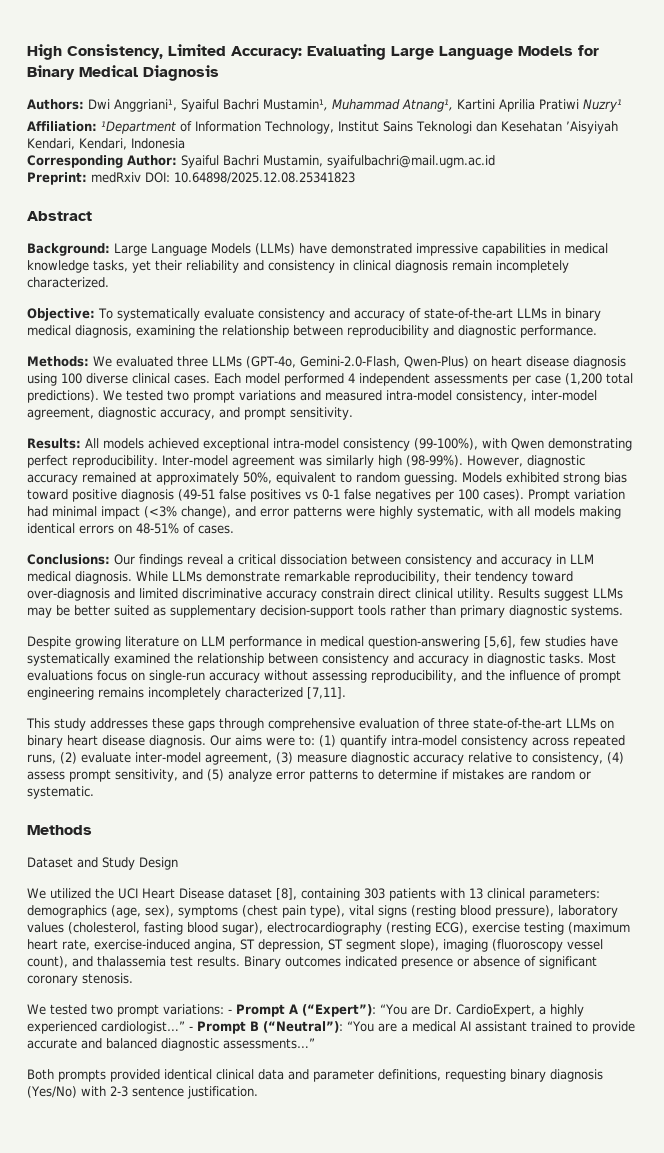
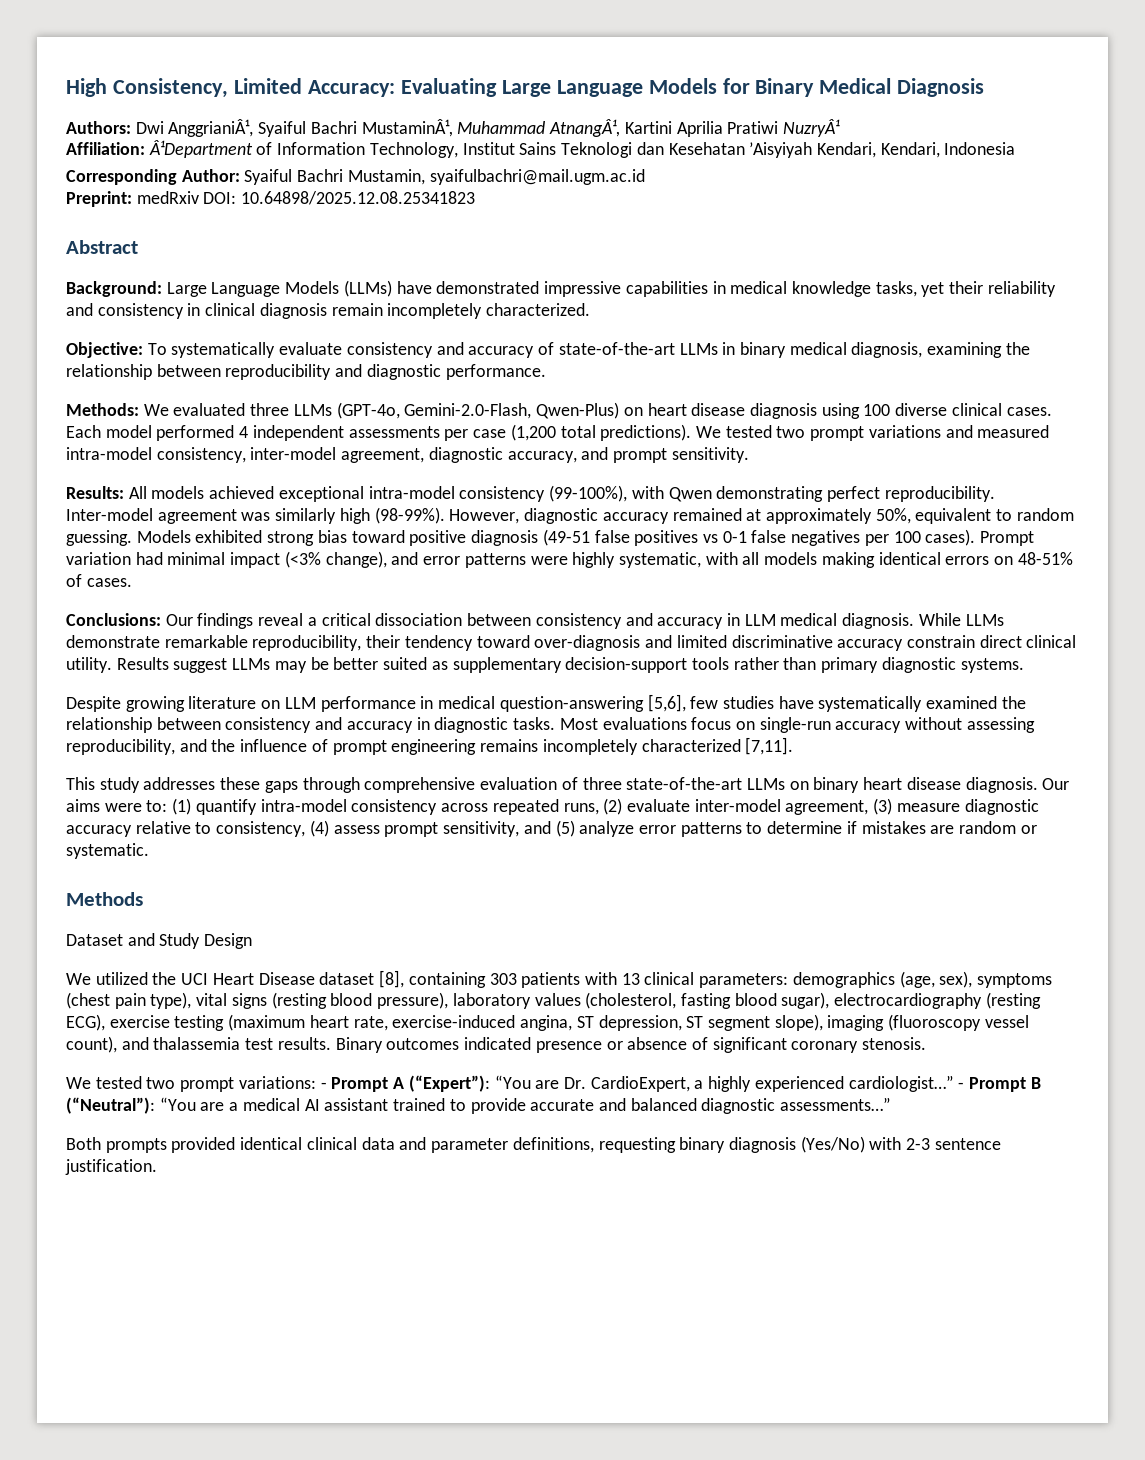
[114,99,453,112] Anggriani¹, Syaiful Bachri Mustamin¹, Muhammad Atnang¹, -> [168,119,621,137] AnggrianiÂ¹, Syaiful Bachri MustaminÂ¹, Muhammad AtnangÂ¹,
[583,99,622,112] Nuzry¹ -> [782,119,840,137] NuzryÂ¹
[101,121,176,134] ¹Department -> [148,140,253,158] Â¹Department

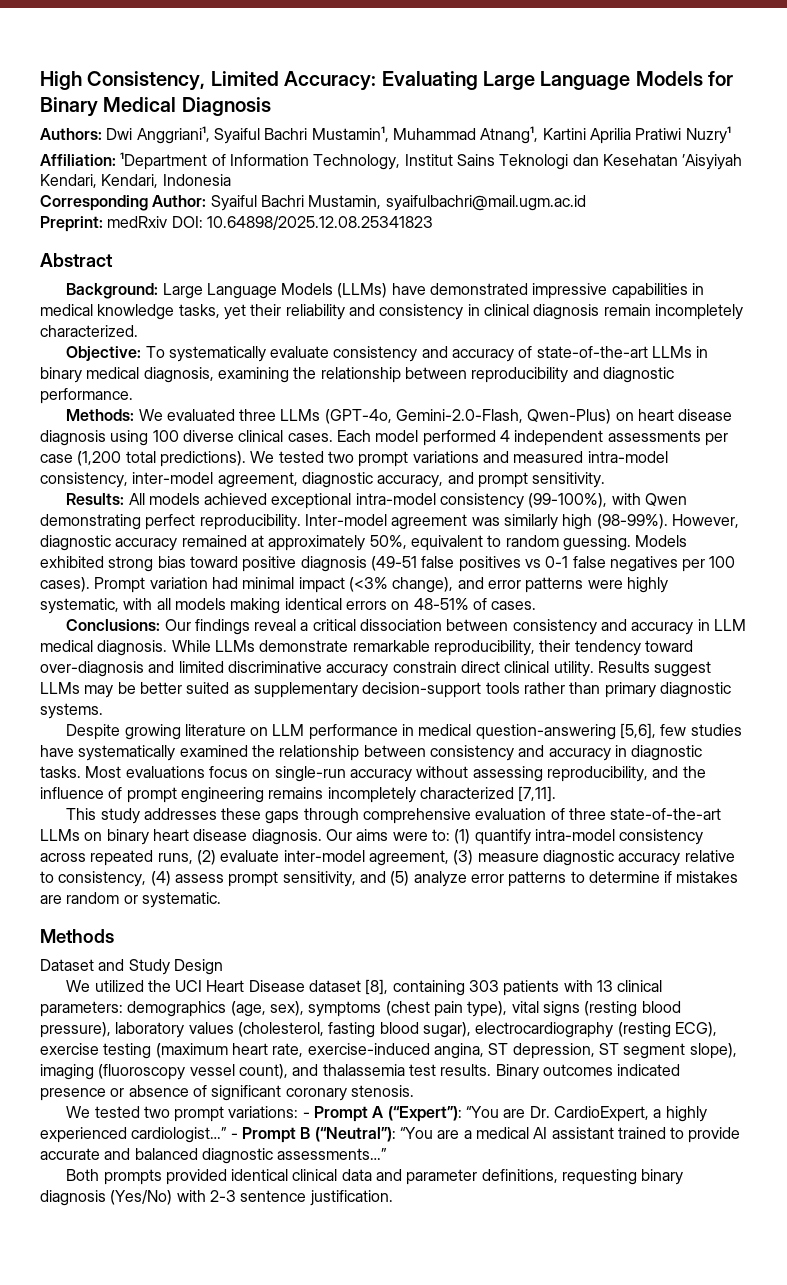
[168,119,621,137] AnggrianiÂ¹, Syaiful Bachri MustaminÂ¹, Muhammad AtnangÂ¹, -> [136,126,539,144] Anggriani¹, Syaiful Bachri Mustamin¹, Muhammad Atnang¹,
[782,119,840,137] NuzryÂ¹ -> [685,126,731,144] Nuzry¹
[148,140,253,158] Â¹Department -> [120,152,208,170] ¹Department

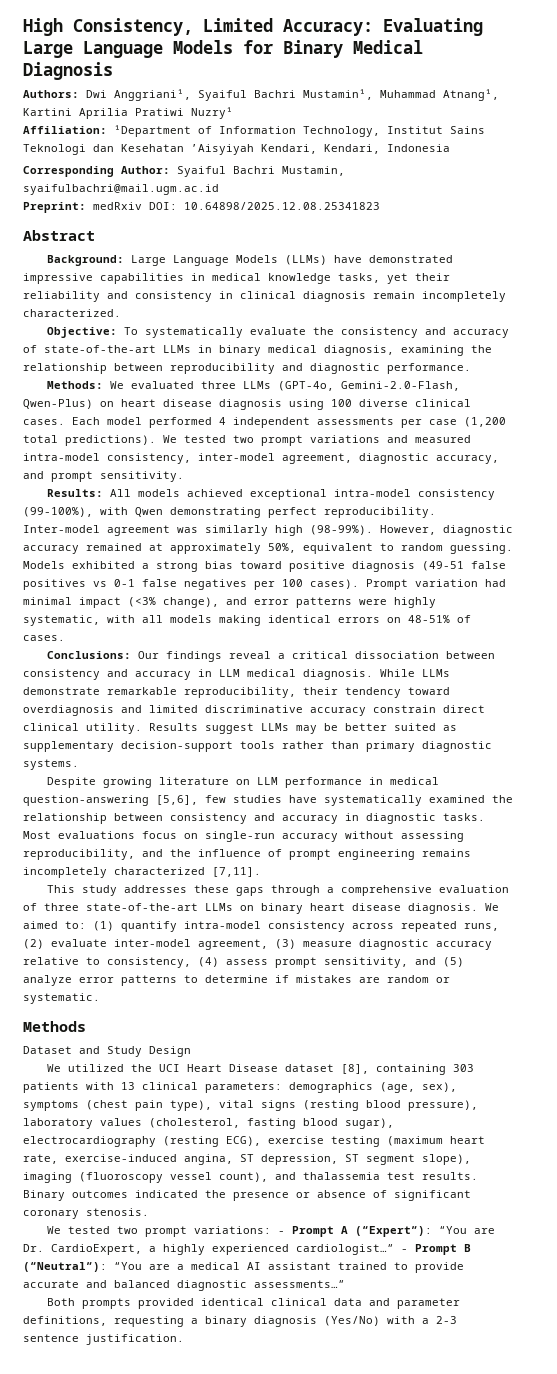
(330, 352) none -> [312,327,334,335] the
(104, 562) none -> [142,563,149,569] a
[40,661,144,677] over-diagnosis -> [23,705,114,716] overdiagnosis
(359, 816) none -> [326,887,334,893] a
[325,829,428,841] Our aims were -> [485,903,499,911] [23,921,58,929] We aimed
(681, 1070) none -> [205,1190,226,1198] the
(638, 1177) none -> [191,1318,198,1324] a
(206, 1196) none -> [422,1318,429,1324] a

